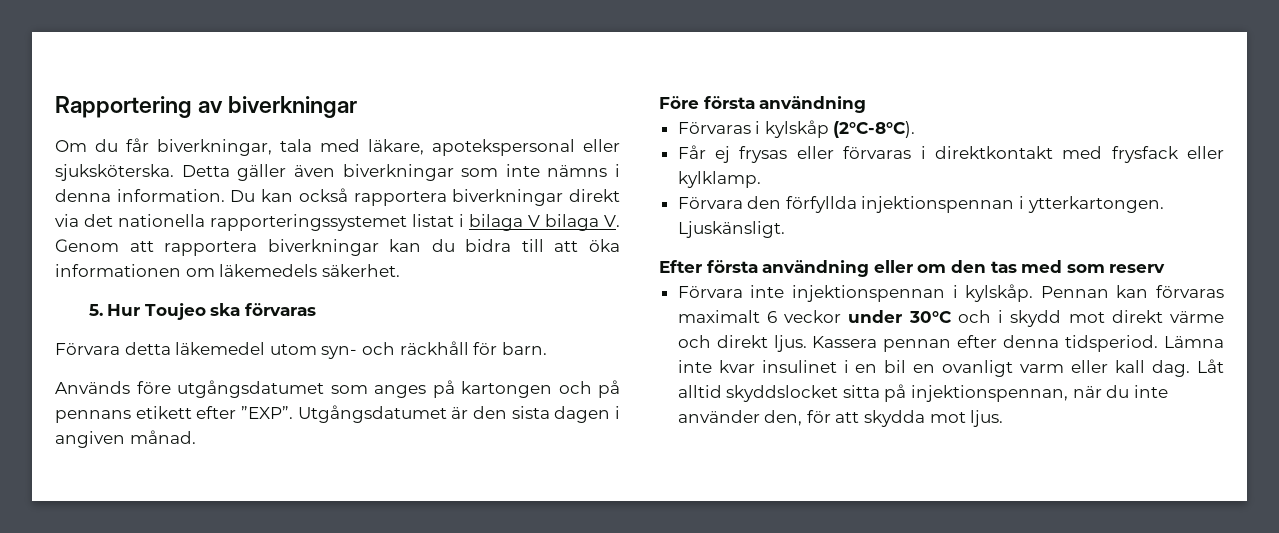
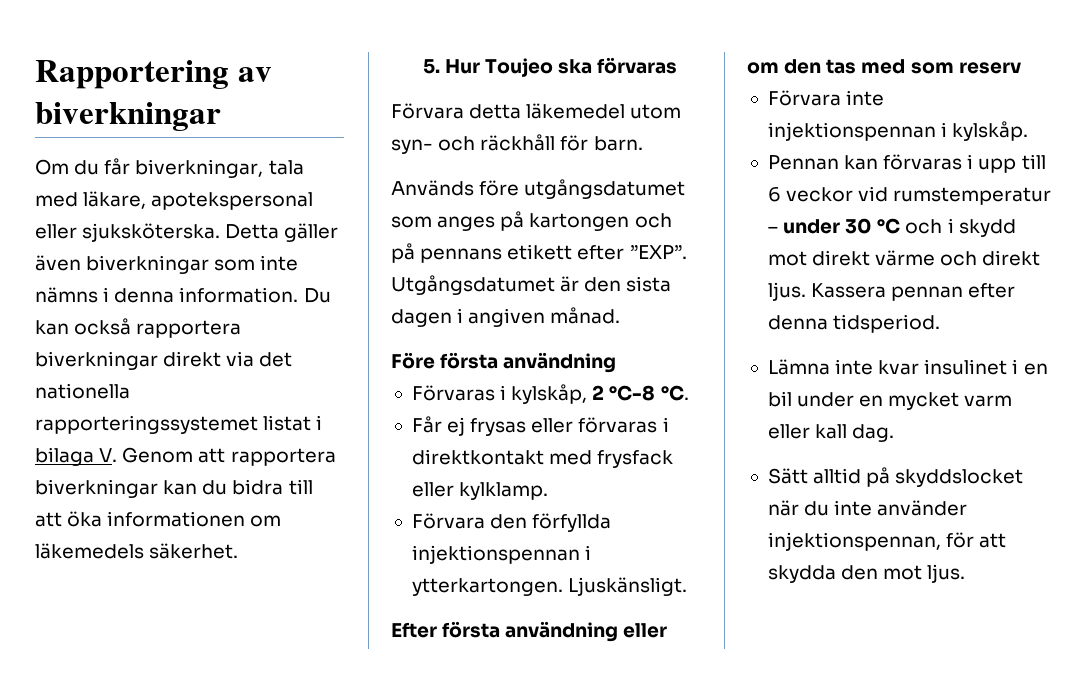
[528,214,599,231] V bilaga -> (94, 456) none
[764,120,916,138] kylskåp (2°C-8°C). -> [511,384,689,404] kylskåp, 2 °C-8 °C.
(1034, 293) none -> (1029, 131) //
[677,310,952,323] maximalt 6 veckor under 30°C -> [967,154,1046,173] [767,186,1052,205] [767,218,901,234] i upp till 6 veckor vid rumstemperatur – under 30 °C
(1159, 343) none -> (941, 323) //
[913,360,1014,377] en ovanligt -> [797,392,960,410] under en mycket
[1197,359,1224,373] [677,384,1069,402] Låt alltid skyddslocket sitta på injektionspennan, -> [767,467,1024,487] // Sätt alltid på skyddslocket
[764,410,803,426] den, -> [767,532,941,551] injektionspennan,
(926, 418) none -> [841,565,879,580] den

